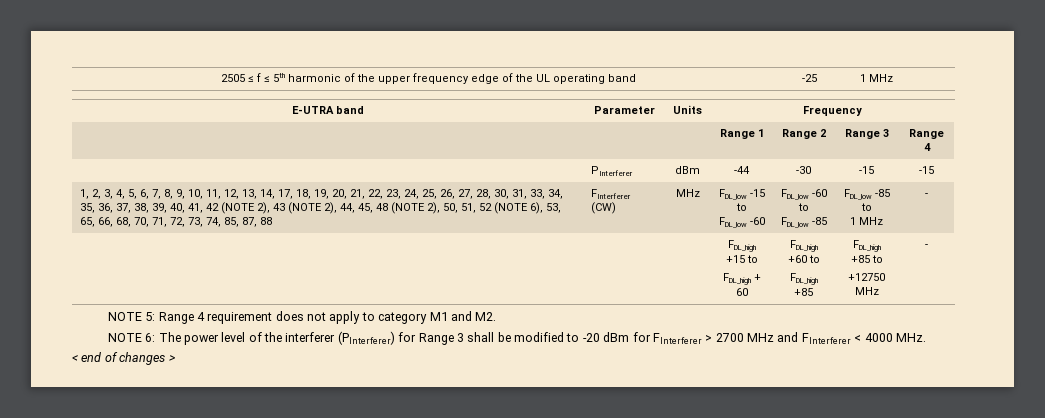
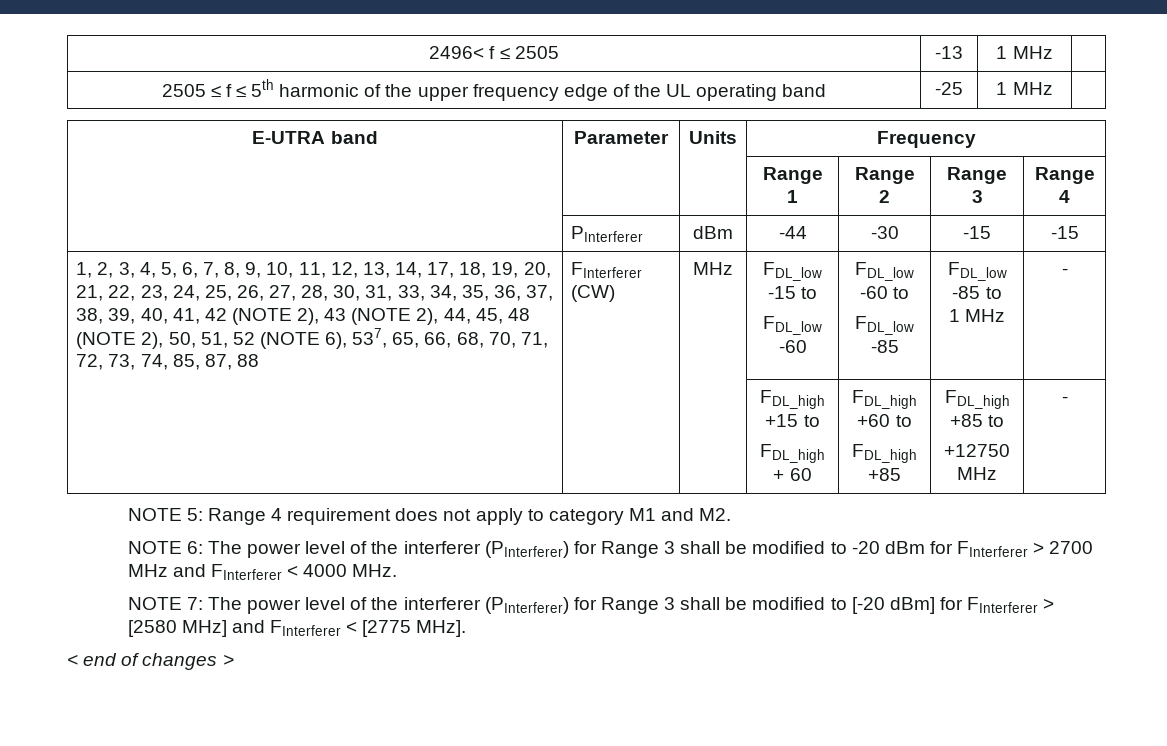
(220, 78) none -> [429,46,559,59] [935,46,963,59] [996,46,1053,59] 2496< f ≤ 2505 | -13 | 1 MHz | //
[546,203,562,213] 53, -> [352,328,388,348] 537,
(926, 337) none -> [127,597,1055,614] [127,620,467,637] // NOTE 7: The power level of the interferer (PInterferer) for Range 3 shall be modified to [-20 dBm] for FInterferer > [2580 MHz] and FInterferer < [2775 MHz].

